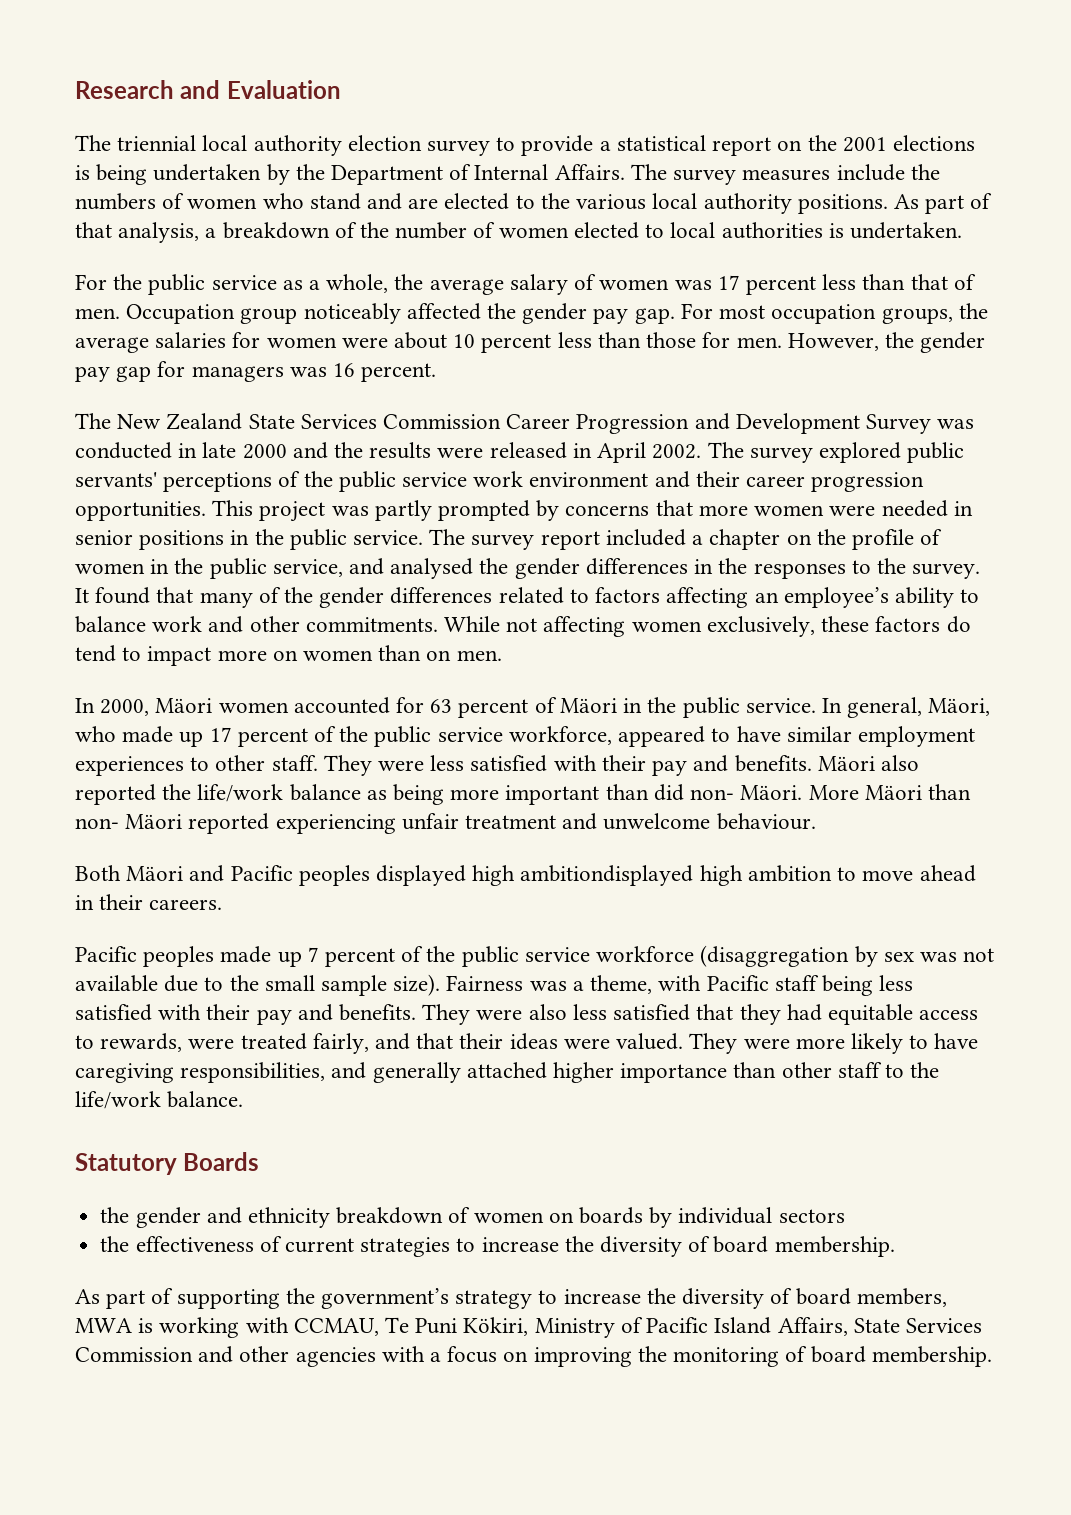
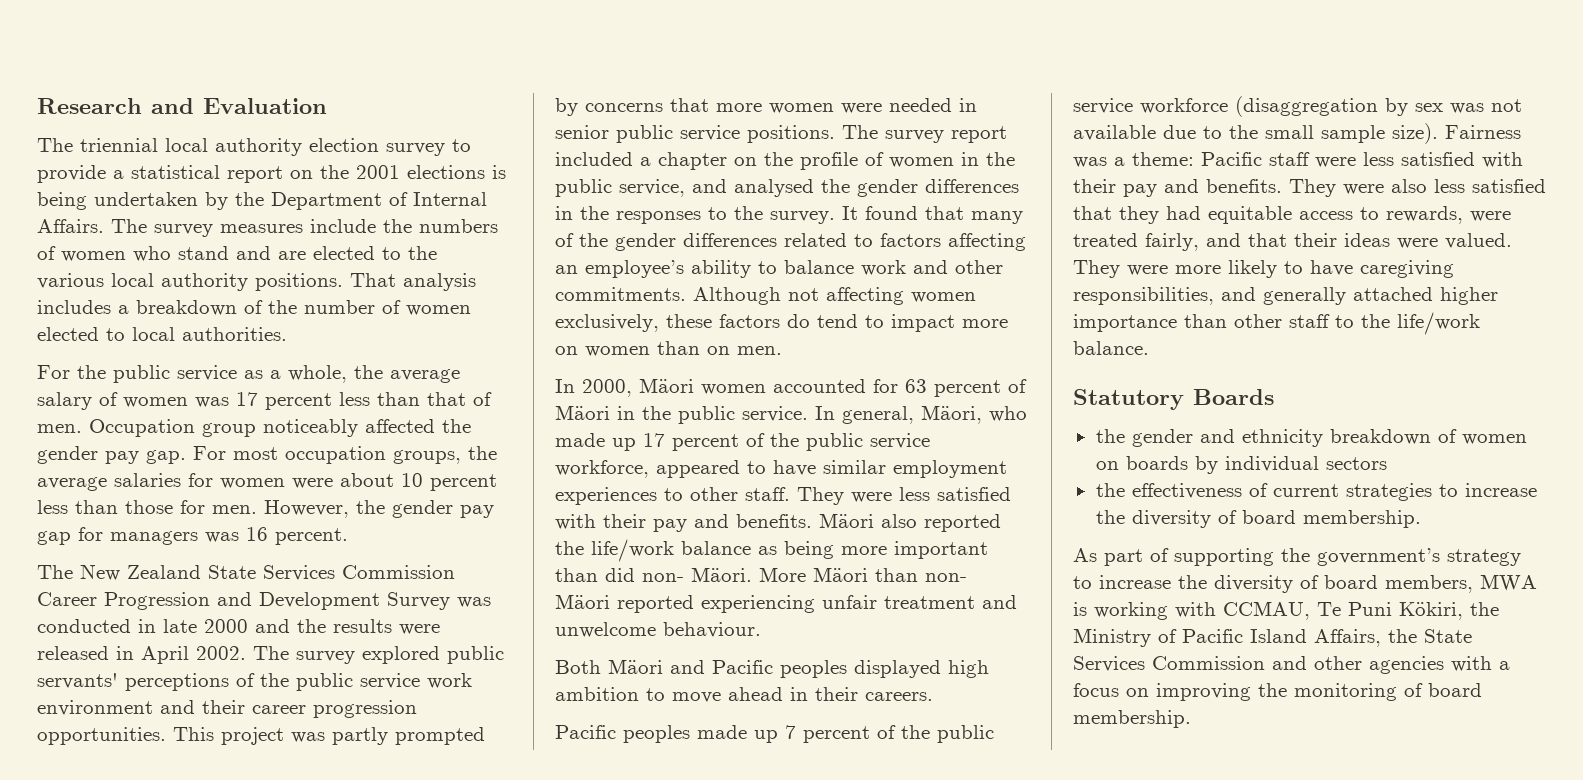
[893,193,993,214] [75,222,200,243] As part of that analysis, -> [350,273,476,291] [37,300,111,314] That analysis includes
[721,222,962,239] authorities is undertaken. -> [182,327,287,341] authorities.
[139,529,424,550] positions in the public service. -> [616,125,835,143] public service positions.
[444,616,501,632] While -> [693,287,781,305] Although
[520,865,743,886] ambitiondisplayed high -> (989, 669) none
[590,975,702,994] theme, with -> [1132,152,1194,166] theme:
[821,975,873,996] being -> [1315,157,1356,168] were
(529, 1326) none -> [1470,602,1499,616] the
(848, 1326) none -> [1388,629,1417,643] the

